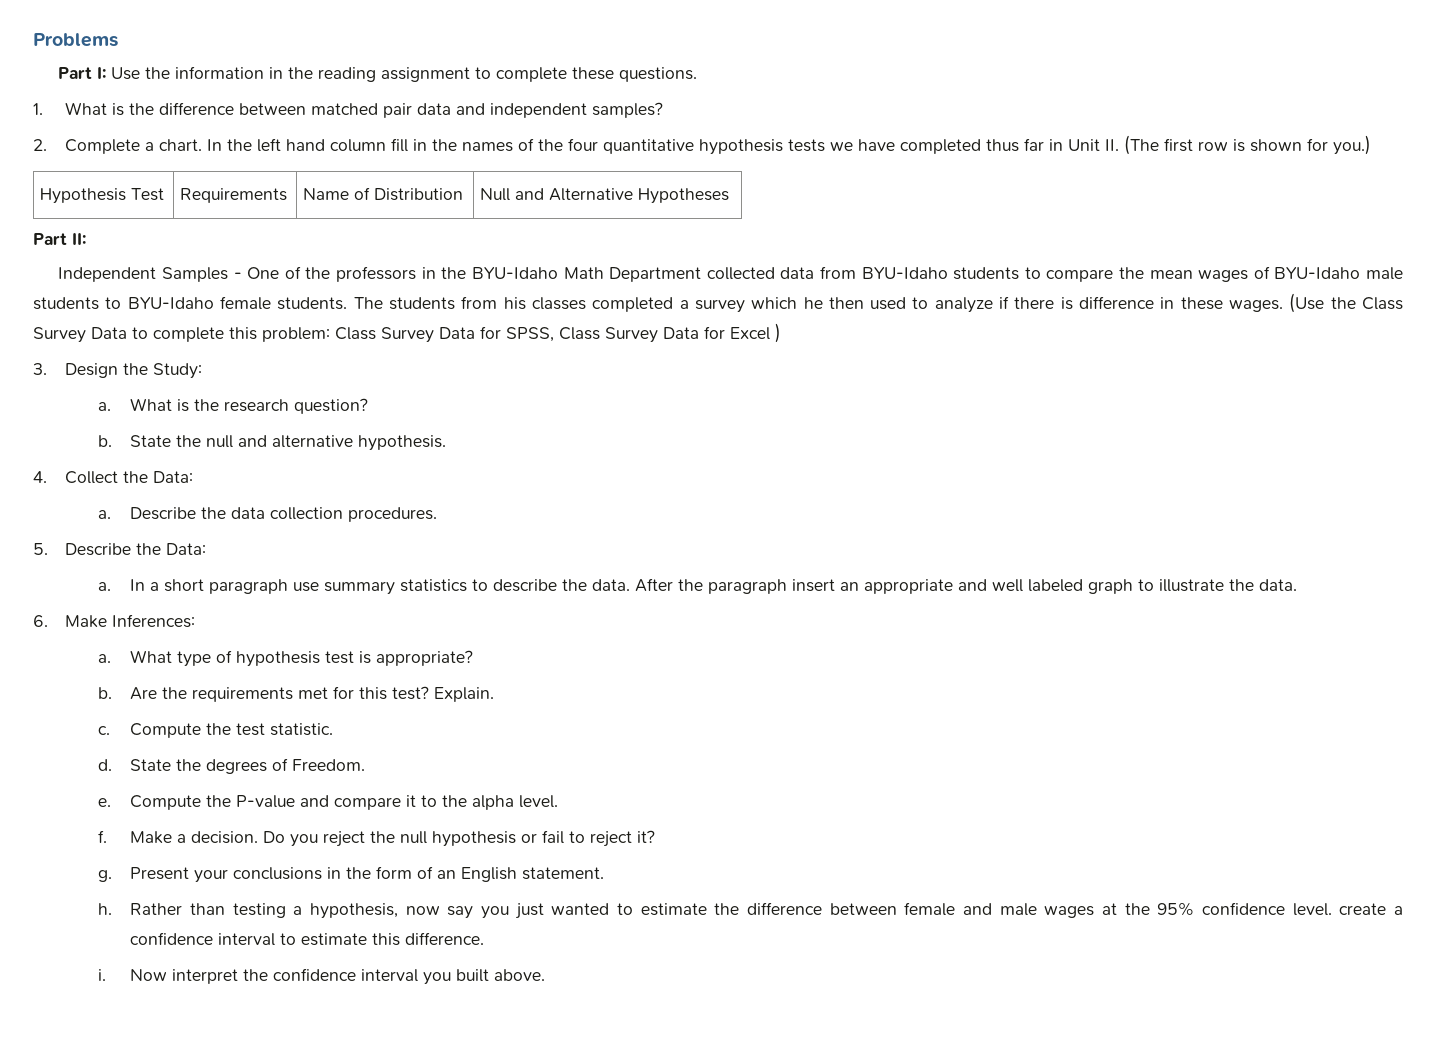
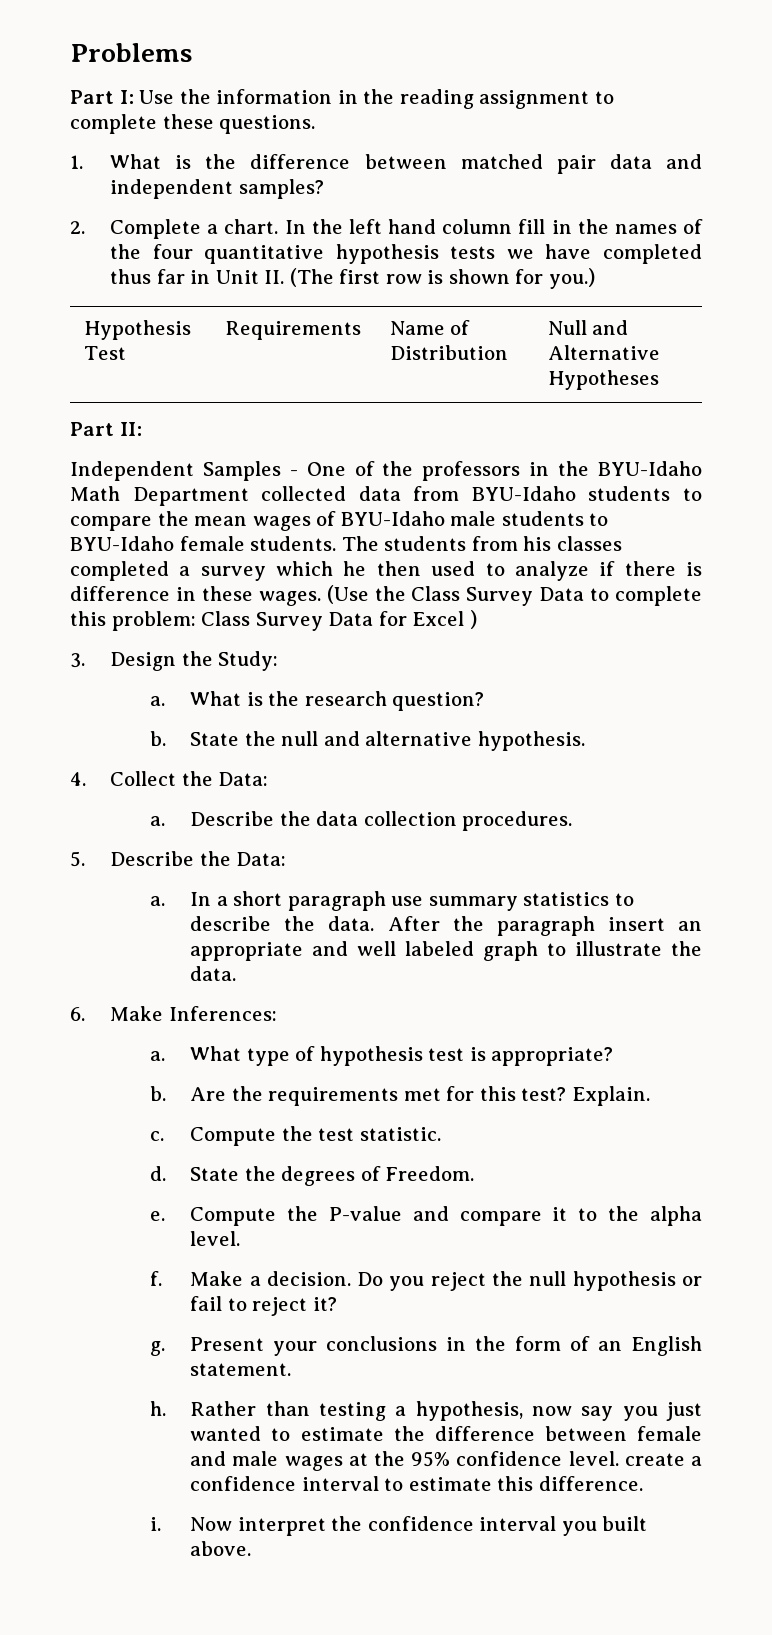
[506,326,725,343] SPSS, Class Survey Data for -> (407, 618) none

